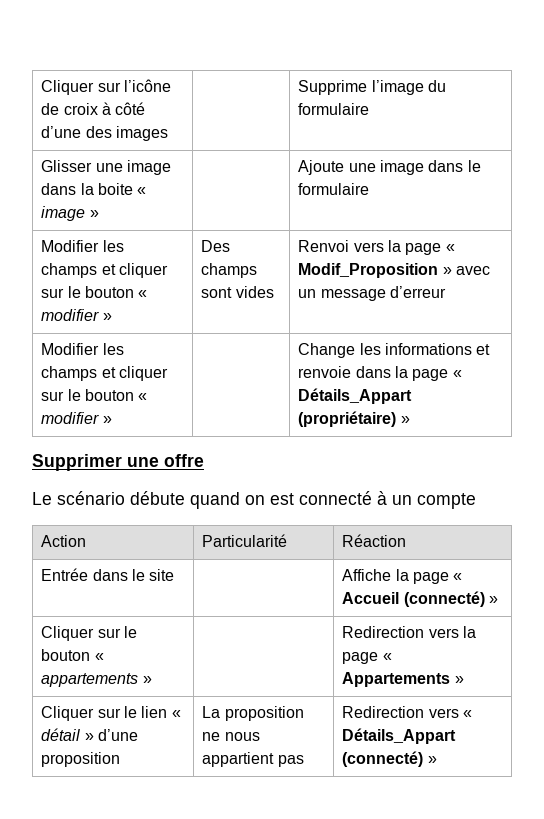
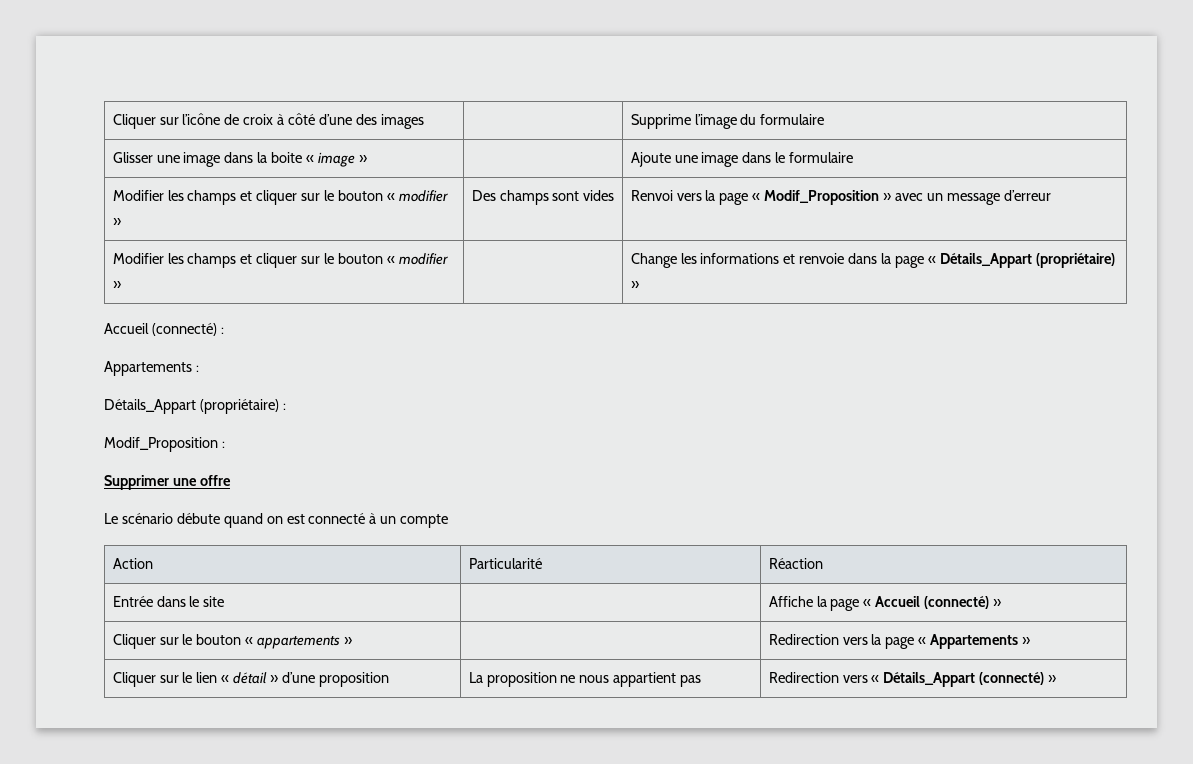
(410, 420) none -> [104,323,224,336] [104,361,199,376] [104,399,286,414] [104,437,225,452] // Accueil (connecté) : // Appartements : // Détails_Appart (propriétaire) : // Modif_Proposition :

